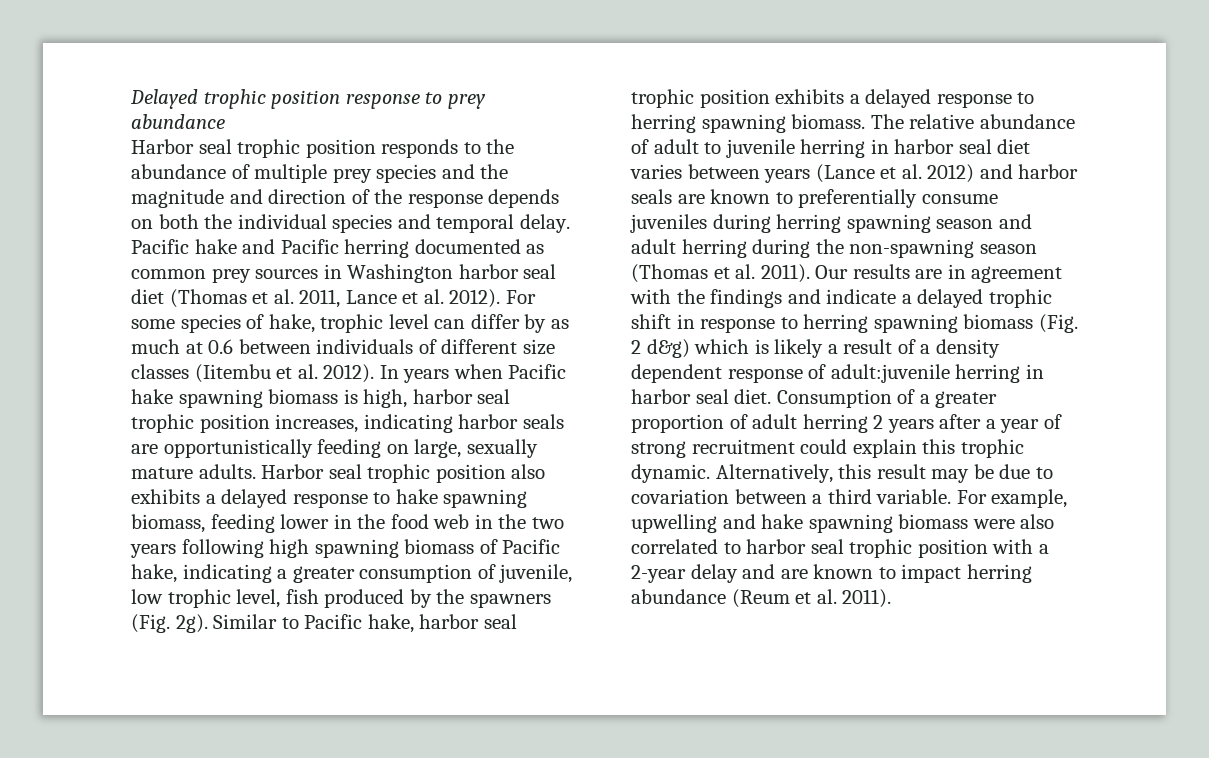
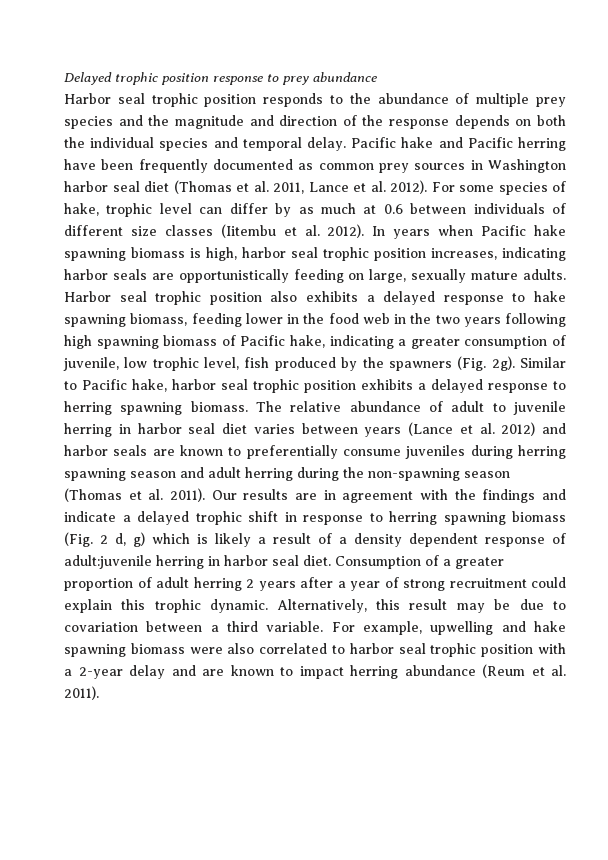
(410, 248) none -> [64,159,208,173] have been frequently
[646,339,690,358] d&g) -> [115,532,145,547] d, g)

